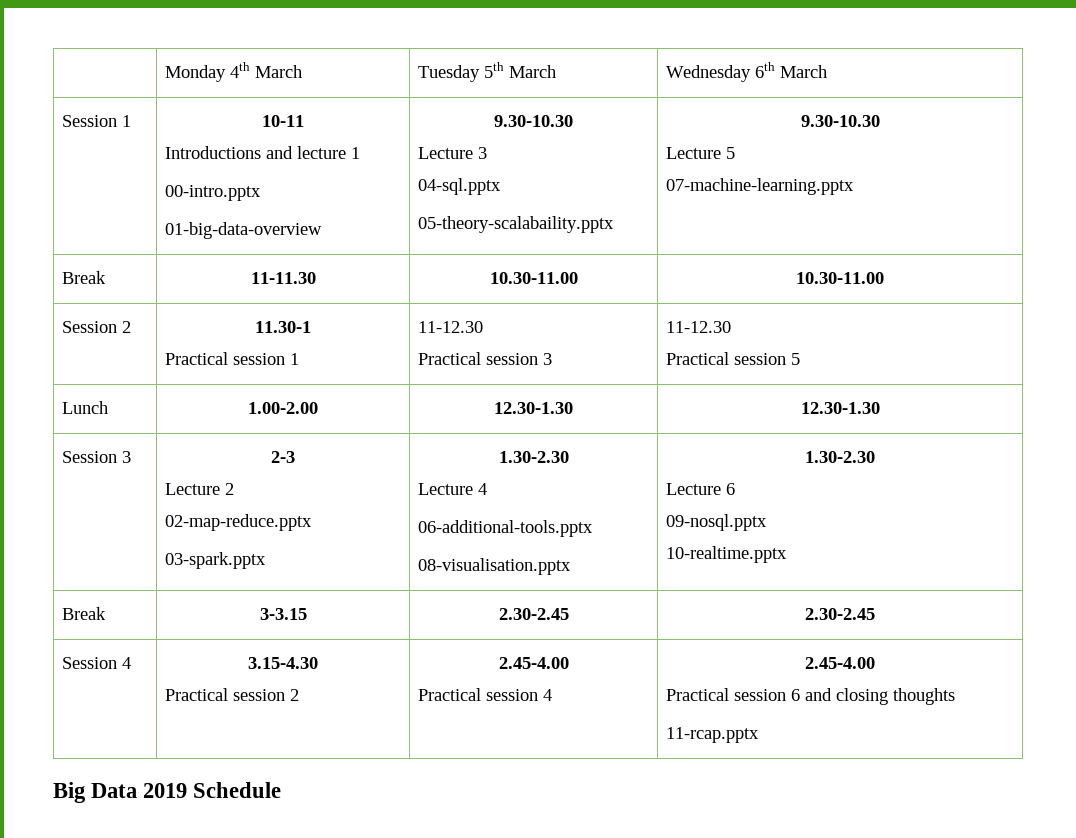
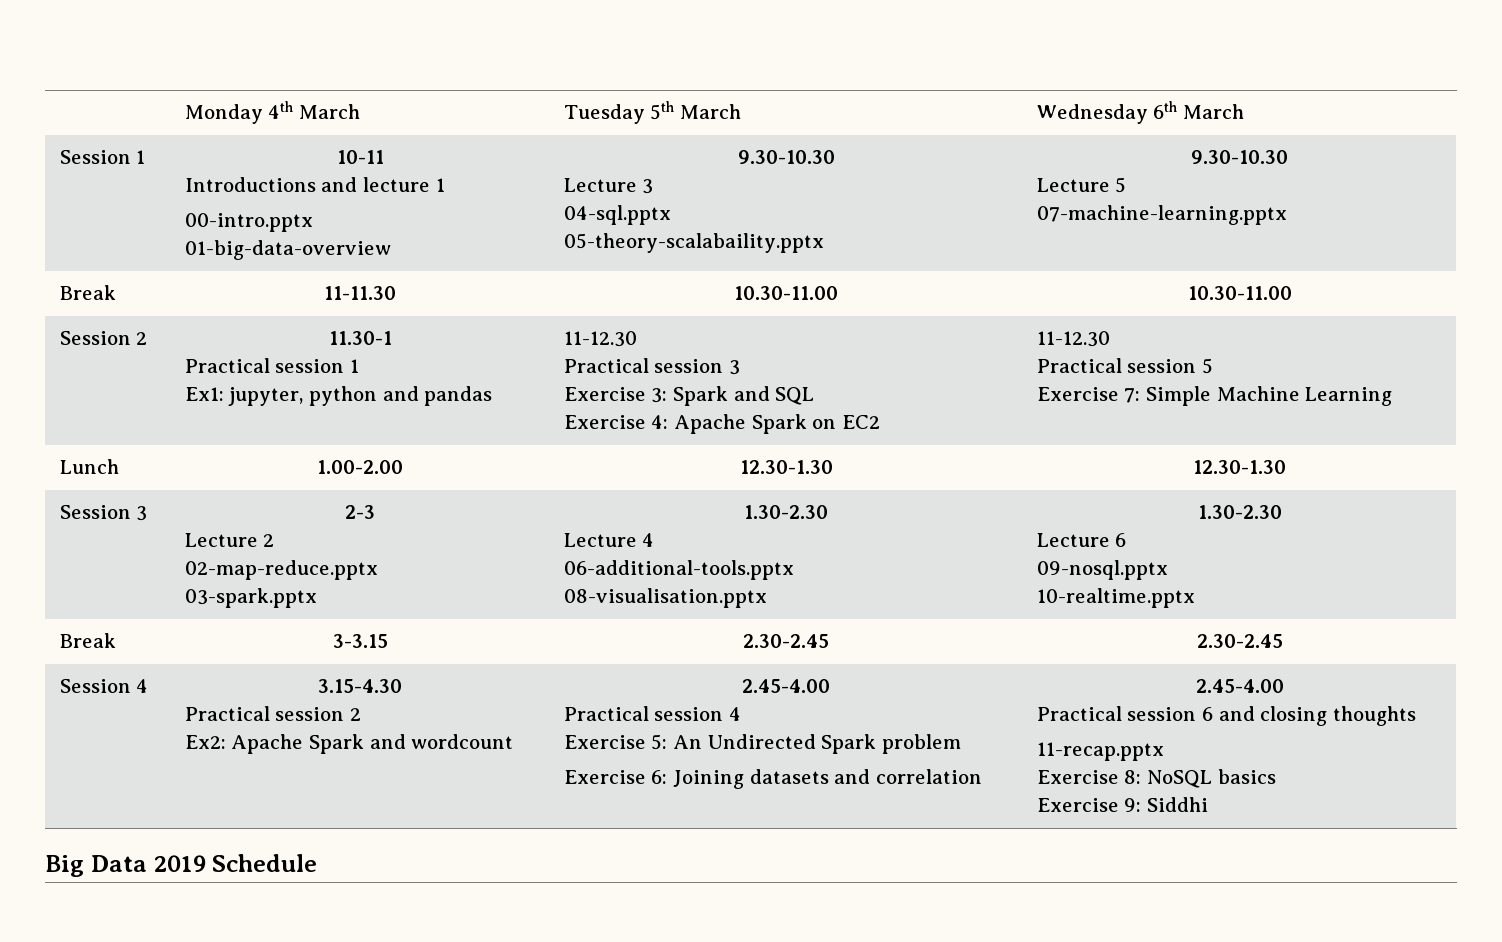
(300, 359) none -> [184,386,493,406] // Ex1: jupyter, python and pandas
(553, 359) none -> [563,386,815,406] [563,414,880,434] // Exercise 3: Spark and SQL // Exercise 4: Apache Spark on EC2
(801, 359) none -> [1036,386,1393,406] // Exercise 7: Simple Machine Learning
(300, 695) none -> [184,734,514,754] // Ex2: Apache Spark and wordcount
(553, 695) none -> [563,734,961,754] [563,769,982,789] // Exercise 5: An Undirected Spark problem // Exercise 6: Joining datasets and correlation
[666,727,760,743] 11-rcap.pptx -> [1036,742,1164,761] [1036,769,1276,788] [1036,797,1208,812] 11-recap.pptx // Exercise 8: NoSQL basics // Exercise 9: Siddhi

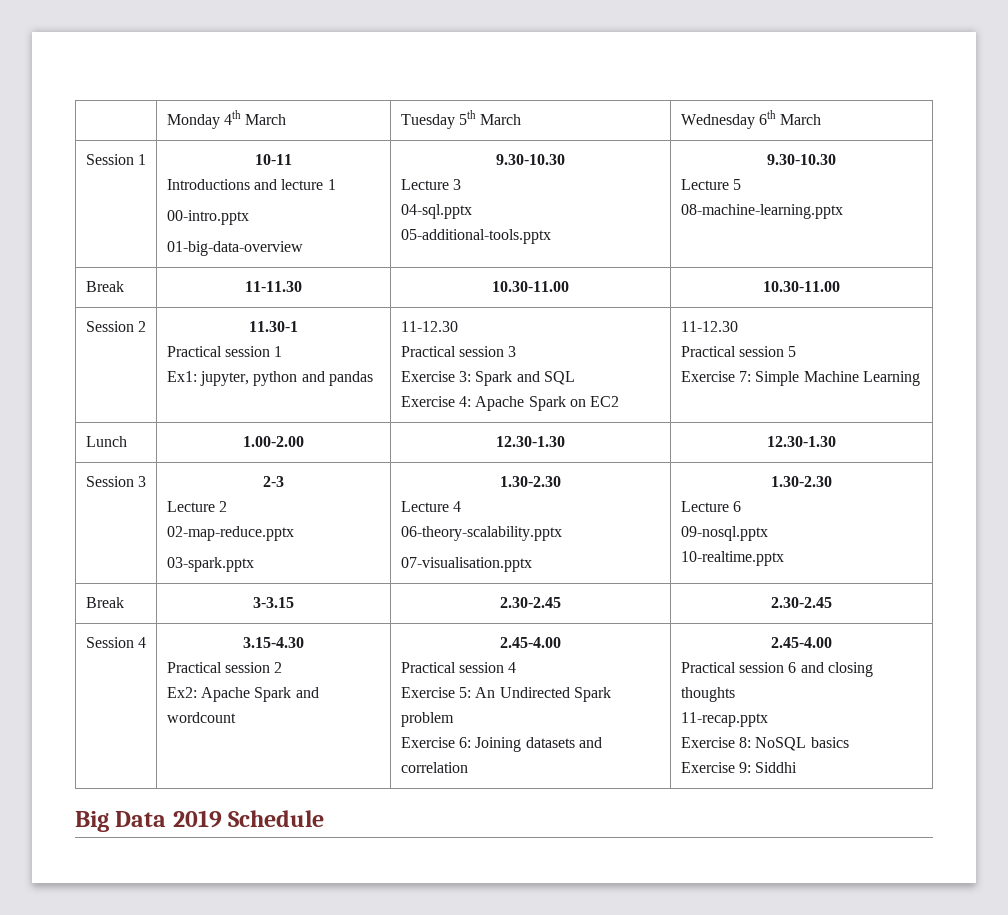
[563,233,824,253] 05-theory-scalabaility.pptx -> [400,229,551,244] 05-additional-tools.pptx
[1036,205,1287,225] 07-machine-learning.pptx -> [680,204,843,219] 08-machine-learning.pptx
[563,560,794,580] [563,588,767,608] 06-additional-tools.pptx // 08-visualisation.pptx -> [400,526,562,541] [400,557,532,572] 06-theory-scalability.pptx // 07-visualisation.pptx

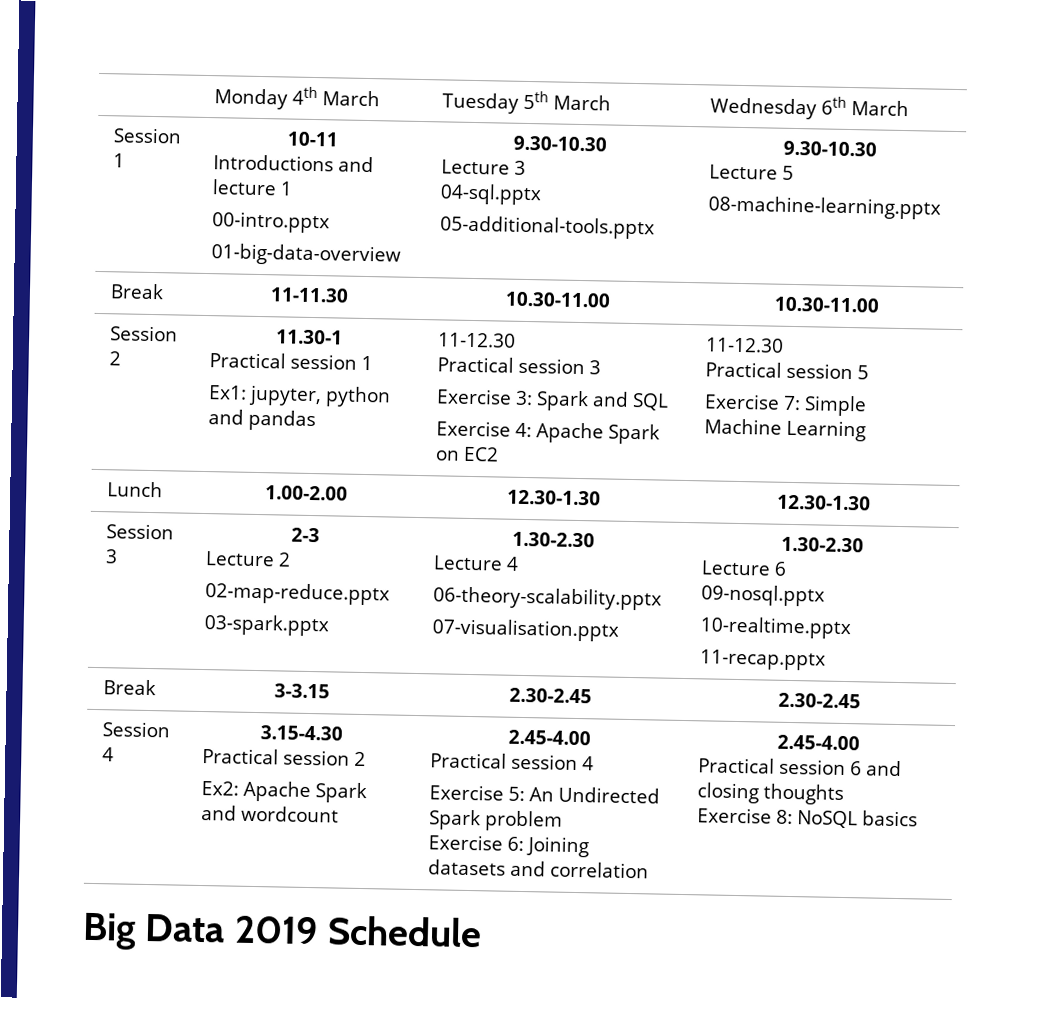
(784, 558) none -> [699,649,826,671] // 11-recap.pptx
[680,712,768,727] // 11-recap.pptx -> (845, 794) none
[680,762,798,773] // Exercise 9: Siddhi -> (919, 818) none

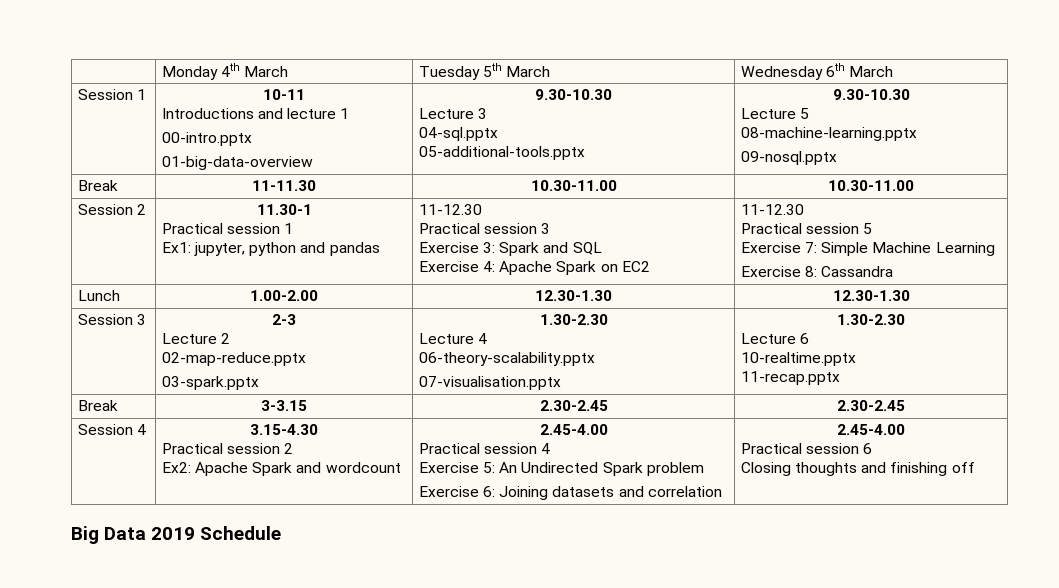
(941, 207) none -> [740,151,837,165] // 09-nosql.pptx
(867, 430) none -> [740,266,894,277] // Exercise 8: Cassandra
[700,584,825,607] // 09-nosql.pptx -> (810, 338) none
[866,760,903,777] [696,782,845,806] [696,807,919,829] and closing thoughts // Exercise 8: NoSQL basics -> [740,462,975,476] // Closing thoughts and finishing off

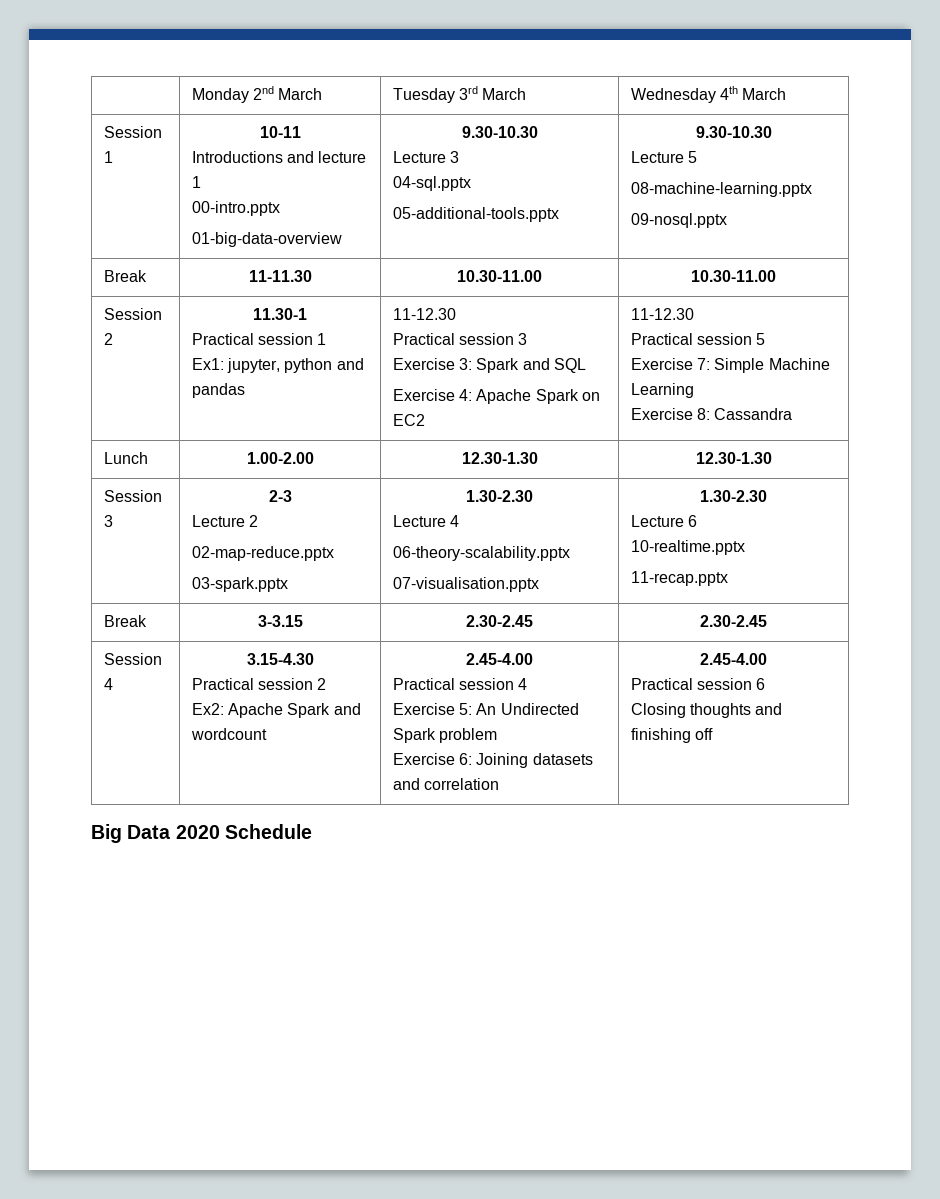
[221,63,241,77] 4th -> [253,86,275,100] 2nd
[483,63,503,77] 5th -> [459,86,479,100] 3rd
[826,63,846,77] 6th -> [720,86,739,100] 4th
[151,527,196,540] 2019 -> [175,825,220,839] 2020

